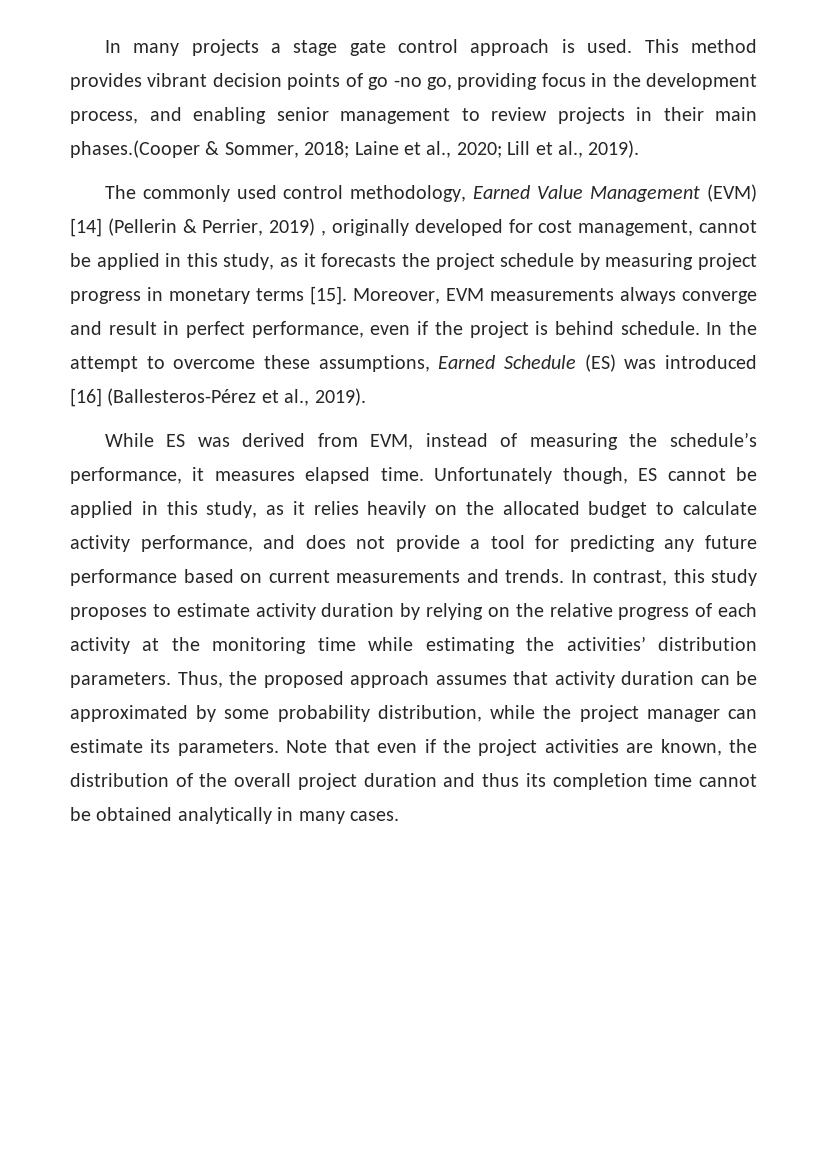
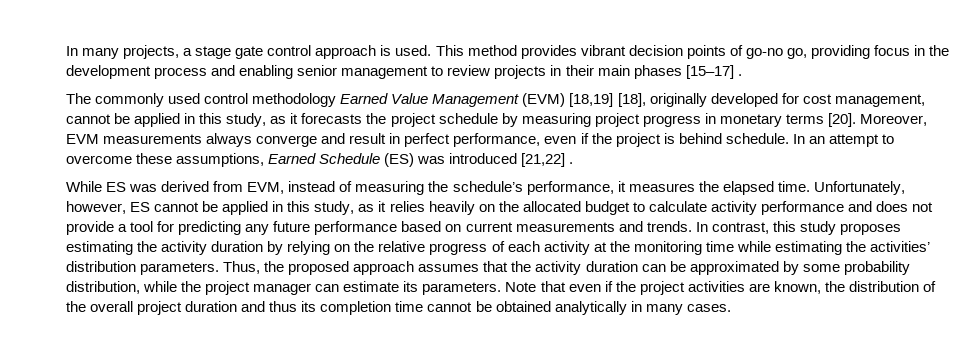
[191,39,259,56] projects -> [123,45,180,59] projects,
[368,77,422,90] go -no -> [745,48,783,59] go-no
[70,111,138,124] process, -> [154,67,208,79] process
[70,140,640,158] phases.(Cooper & Sommer, 2018; Laine et al., 2020; Lill et al., 2019). -> [633,65,742,79] phases [15–17] .
[350,185,467,202] methodology, -> [252,93,337,107] methodology
[70,218,327,237] [14] (Pellerin & Perrier, 2019) , -> [569,93,646,107] [18,19] [18],
[310,286,347,305] [15]. -> [827,113,856,127] [20].
[729,321,757,335] the -> [808,136,825,144] an
[70,388,366,407] [16] (Ballesteros-Pérez et al., 2019). -> [521,153,574,167] [21,22] .
(295, 476) none -> [698,181,719,192] the
[434,467,628,484] Unfortunately though, -> [813,181,905,195] [66,201,126,214] Unfortunately, however,
[140,535,253,552] performance, -> [760,201,844,215] performance
[152,603,250,617] to estimate -> [66,241,158,255] estimating the
(548, 678) none -> [511,261,532,272] the

